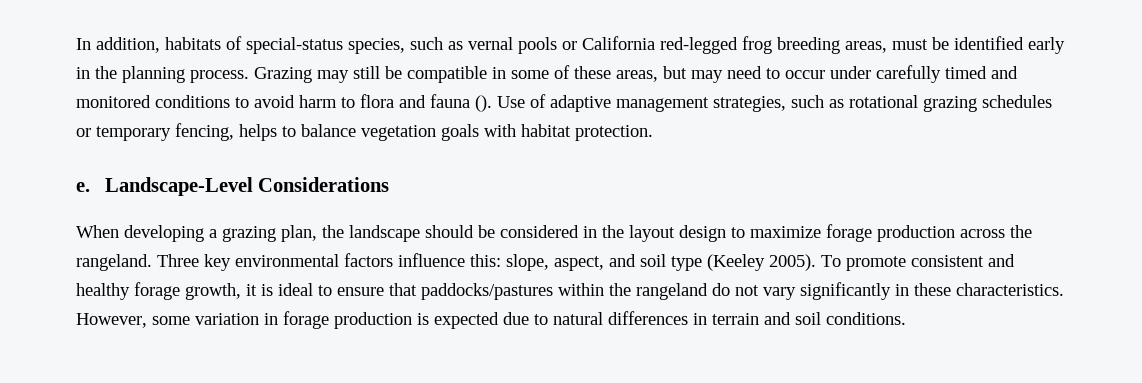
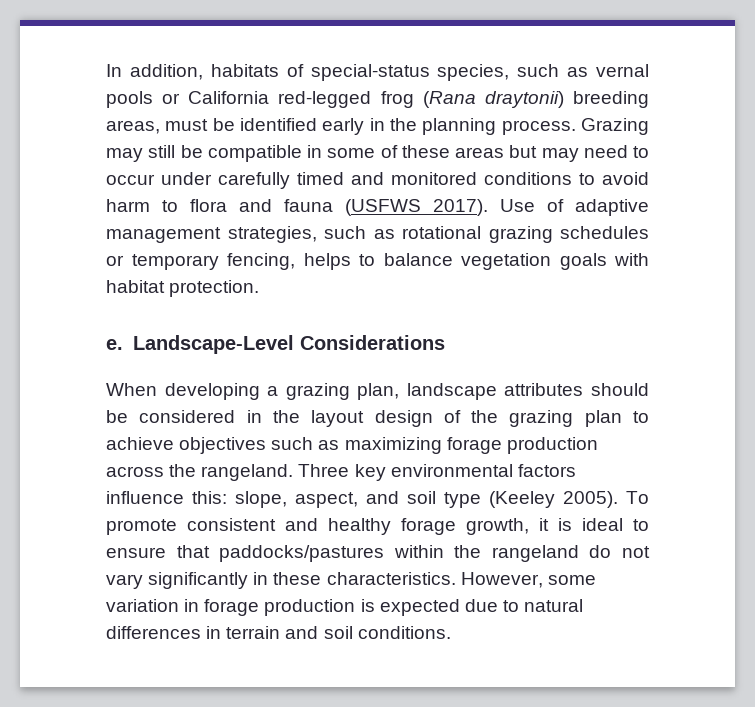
(772, 45) none -> [422,91,564,108] (Rana draytonii)
[616,70,658,82] areas, -> [455,147,504,158] areas
[475,95,492,112] (). -> [345,199,488,216] (USFWS 2017).
[322,225,420,242] the landscape -> [406,383,584,400] landscape attributes
[731,226,821,238] to maximize -> [443,410,649,427] [106,437,442,454] of the grazing plan to achieve objectives such as maximizing

